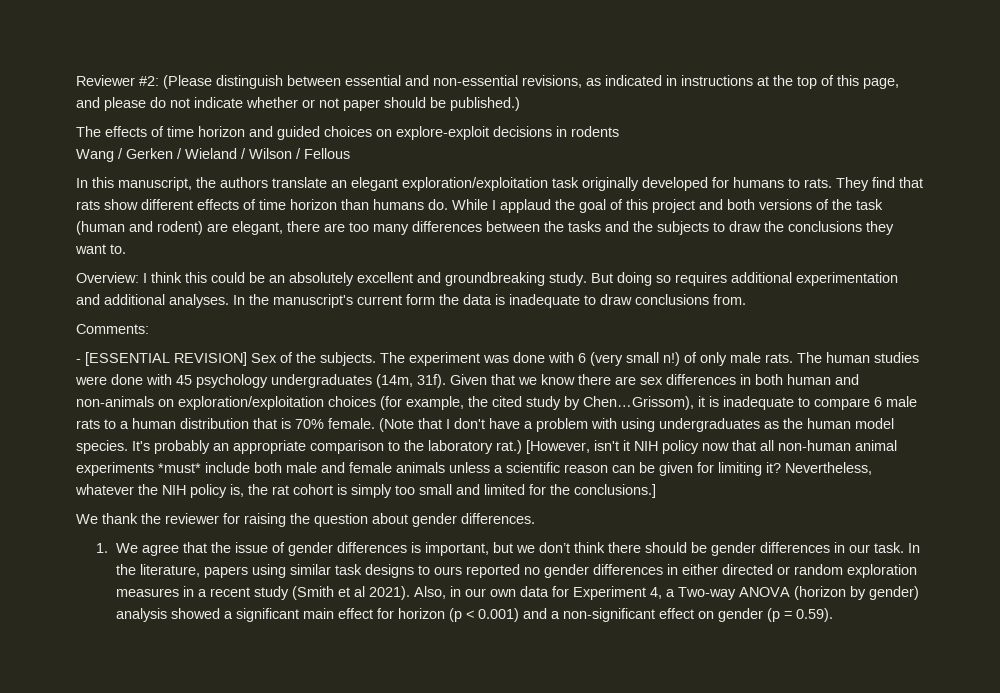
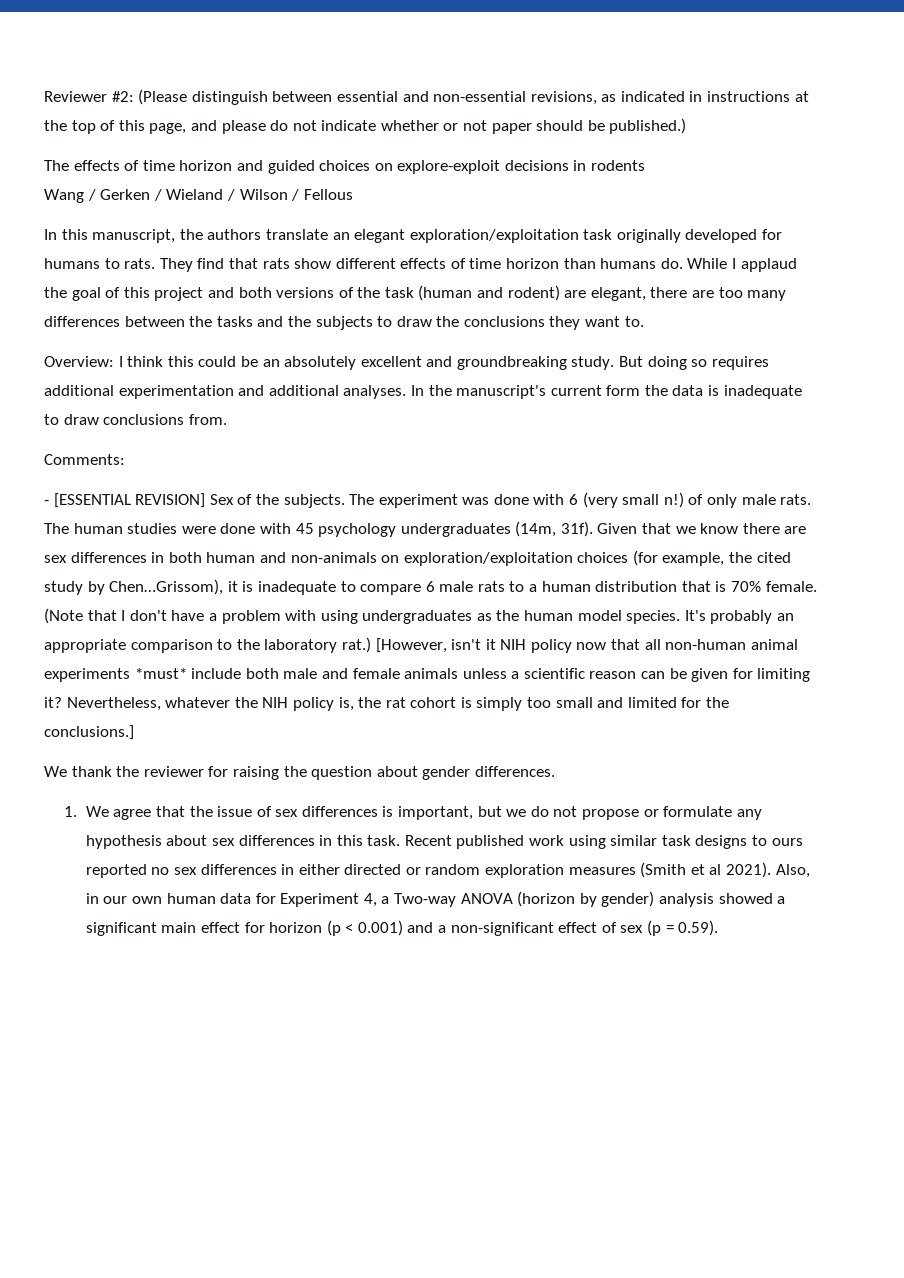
[287,542,333,556] gender -> [275,809,299,817] sex
[538,542,920,556] [115,564,248,578] don’t think there should be gender differences in our task. In the literature, papers -> [530,806,762,820] [85,835,565,849] do not propose or formulate any hypothesis about sex differences in this task. Recent published work
[543,564,589,578] gender -> [173,867,197,875] sex
[182,586,289,600] in a recent study -> (636, 871) none
(516, 593) none -> [166,893,216,904] human
[697,608,763,622] on gender -> [601,922,644,933] of sex

